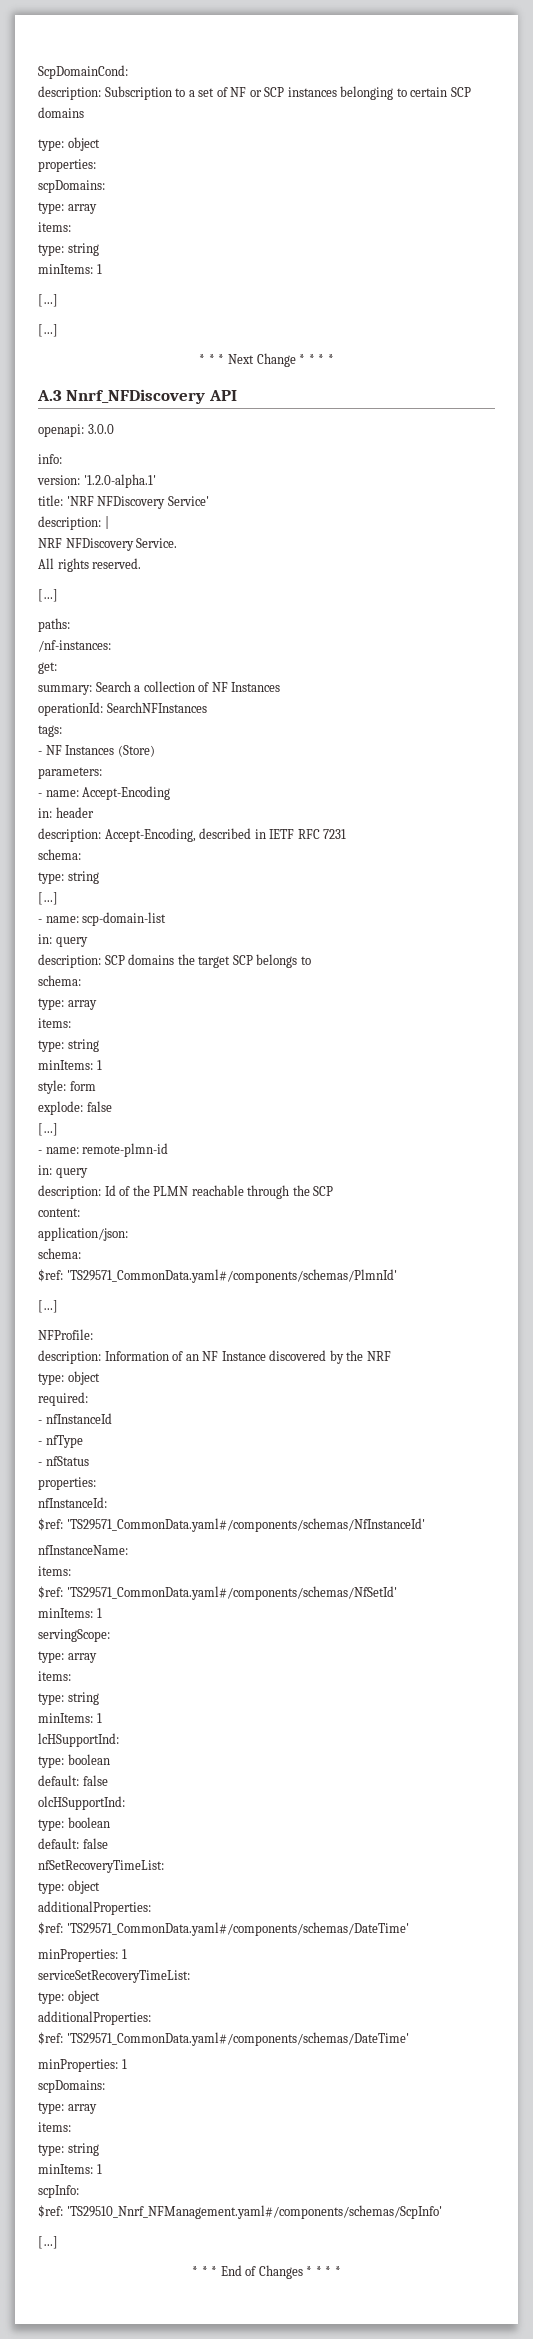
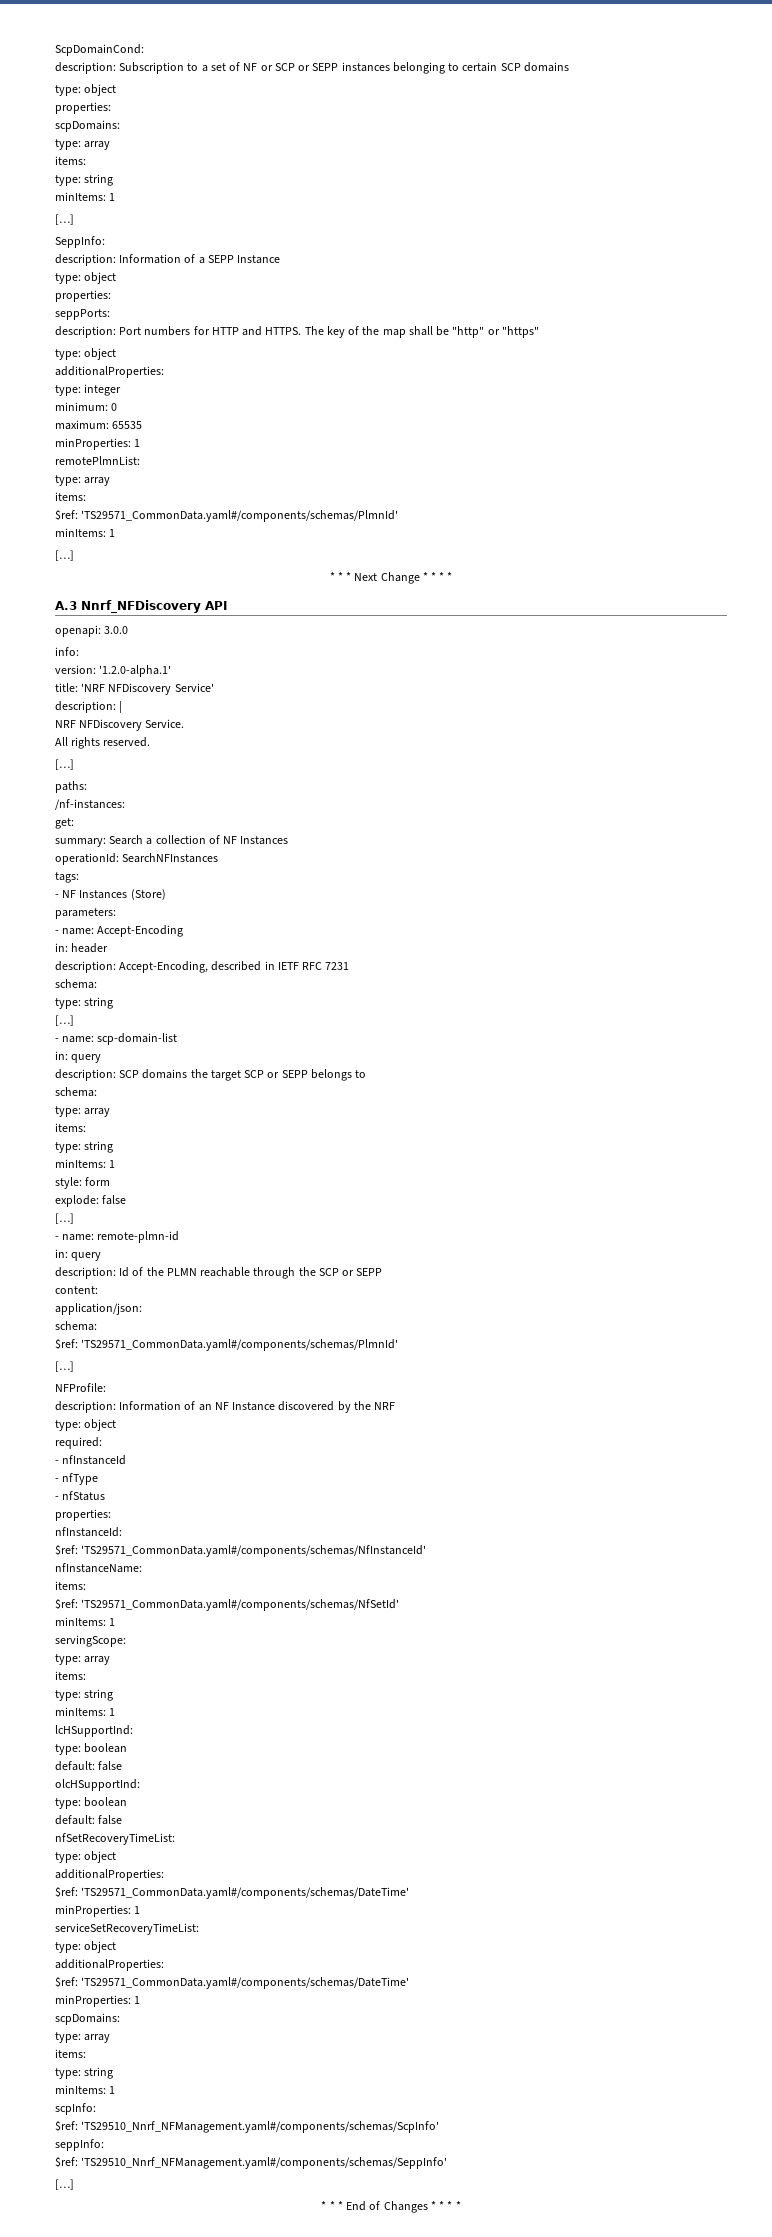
(285, 92) none -> [298,63,339,71] or SEPP
(58, 300) none -> [55,236,105,248] [55,254,281,266] [55,272,117,284] [55,290,111,302] [55,309,110,320] [55,326,539,338] [55,348,117,360] [55,366,164,378] [55,384,122,396] [55,402,118,411] [55,420,143,430] [55,438,141,450] [55,456,140,465] [55,475,111,486] [55,492,86,501] [55,510,399,522] [55,528,116,537] // SeppInfo: // description: Information of a SEPP Instance // type: object // properties: // seppPorts: // description: Port numbers for HTTP and HTTPS. The key of the map shall be "http" or "https" // type: object // additionalProperties: // type: integer // minimum: 0 // maximum: 65535 // minProperties: 1 // remotePlmnList: // type: array // items: // $ref: 'TS29571_CommonData.yaml#/components/schemas/PlmnId' // minItems: 1
(253, 960) none -> [267,1070,308,1078] or SEPP
(334, 1191) none -> [342,1268,383,1276] or SEPP
(442, 2212) none -> [55,2139,104,2151] [55,2157,448,2169] // seppInfo: // $ref: 'TS29510_Nnrf_NFManagement.yaml#/components/schemas/SeppInfo'

